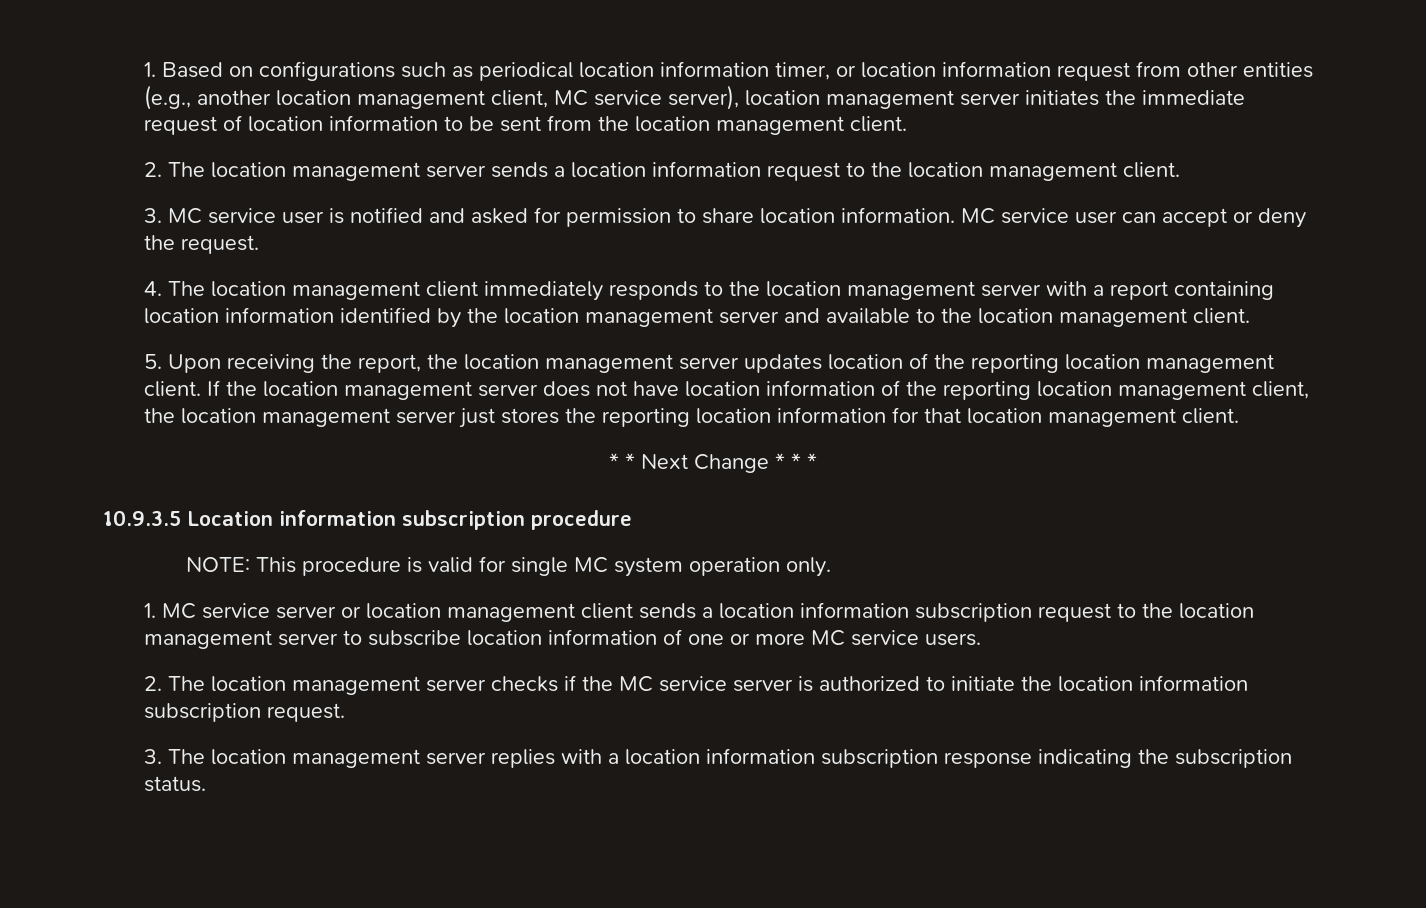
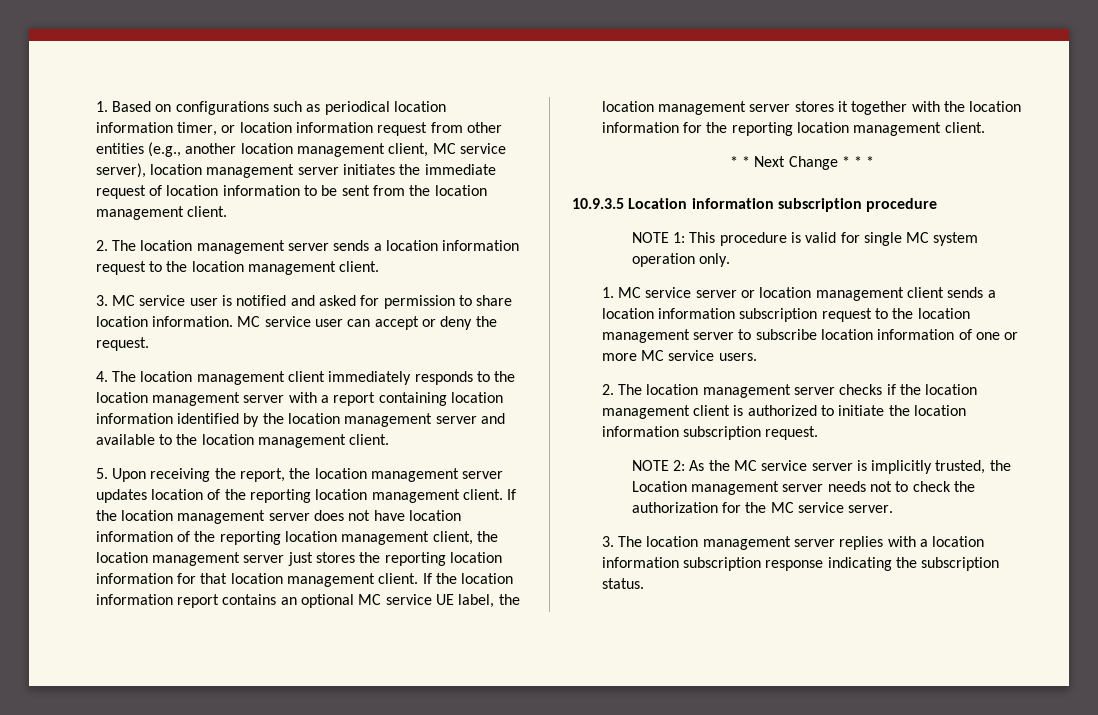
(1240, 416) none -> [422,573,514,584] [95,594,520,608] [601,101,1022,115] [601,122,985,136] If the location information report contains an optional MC service UE label, the location management server stores it together with the location information for the reporting location management client.
[185,557,250,572] NOTE: -> [631,232,685,243] NOTE 1:
[619,676,794,692] MC service server -> [925,384,978,395] [601,405,731,419] location management client
(346, 712) none -> [631,460,1011,474] [631,481,975,495] [631,502,894,513] // NOTE 2: As the MC service server is implicitly trusted, the Location management server needs not to check the authorization for the MC service server.

